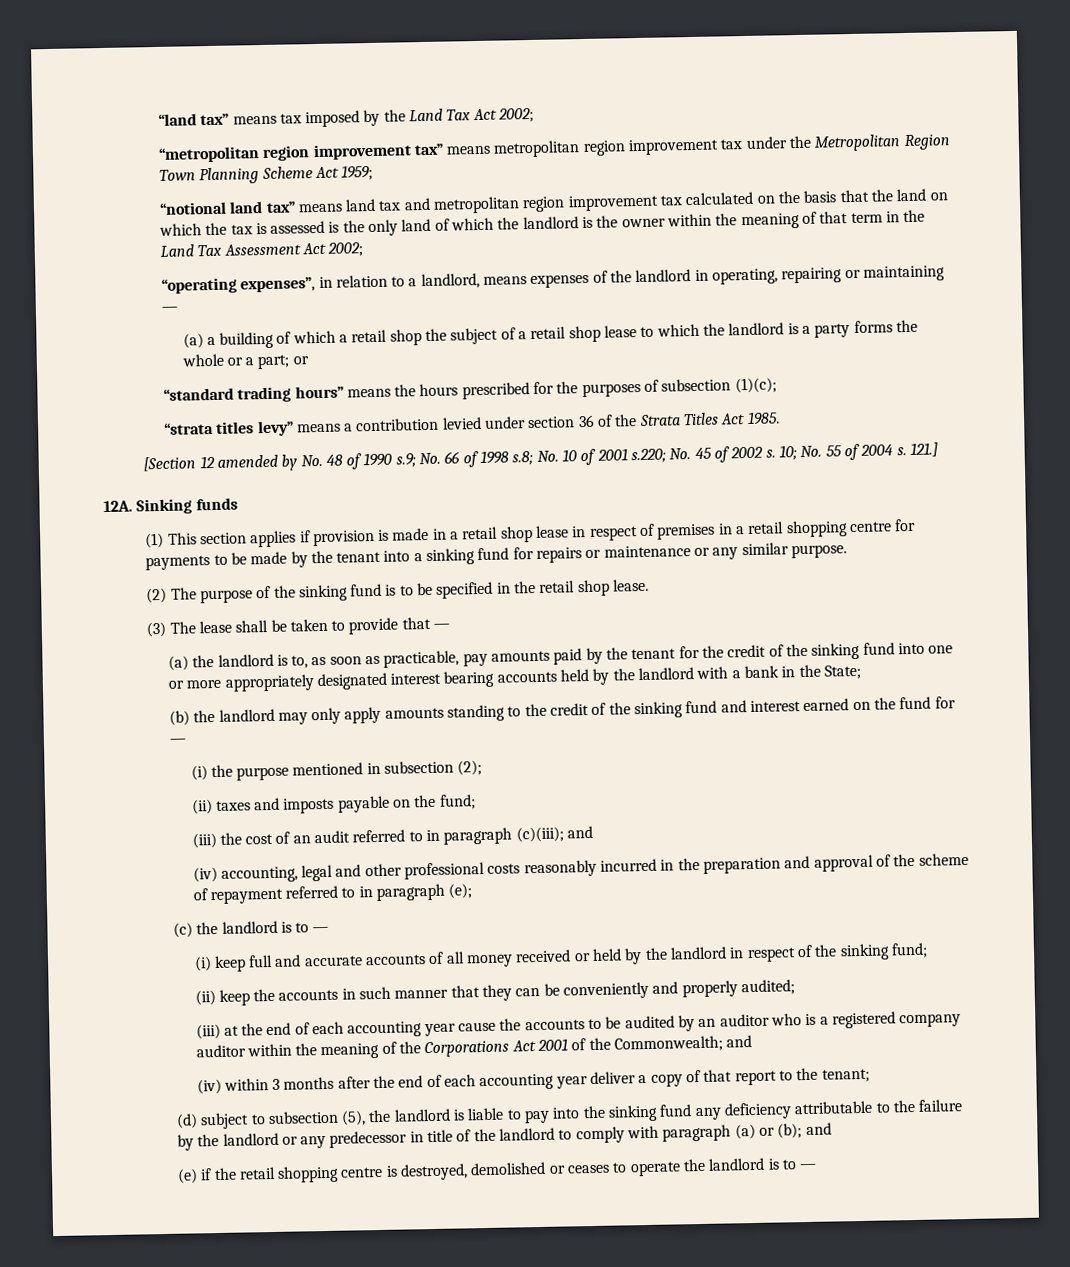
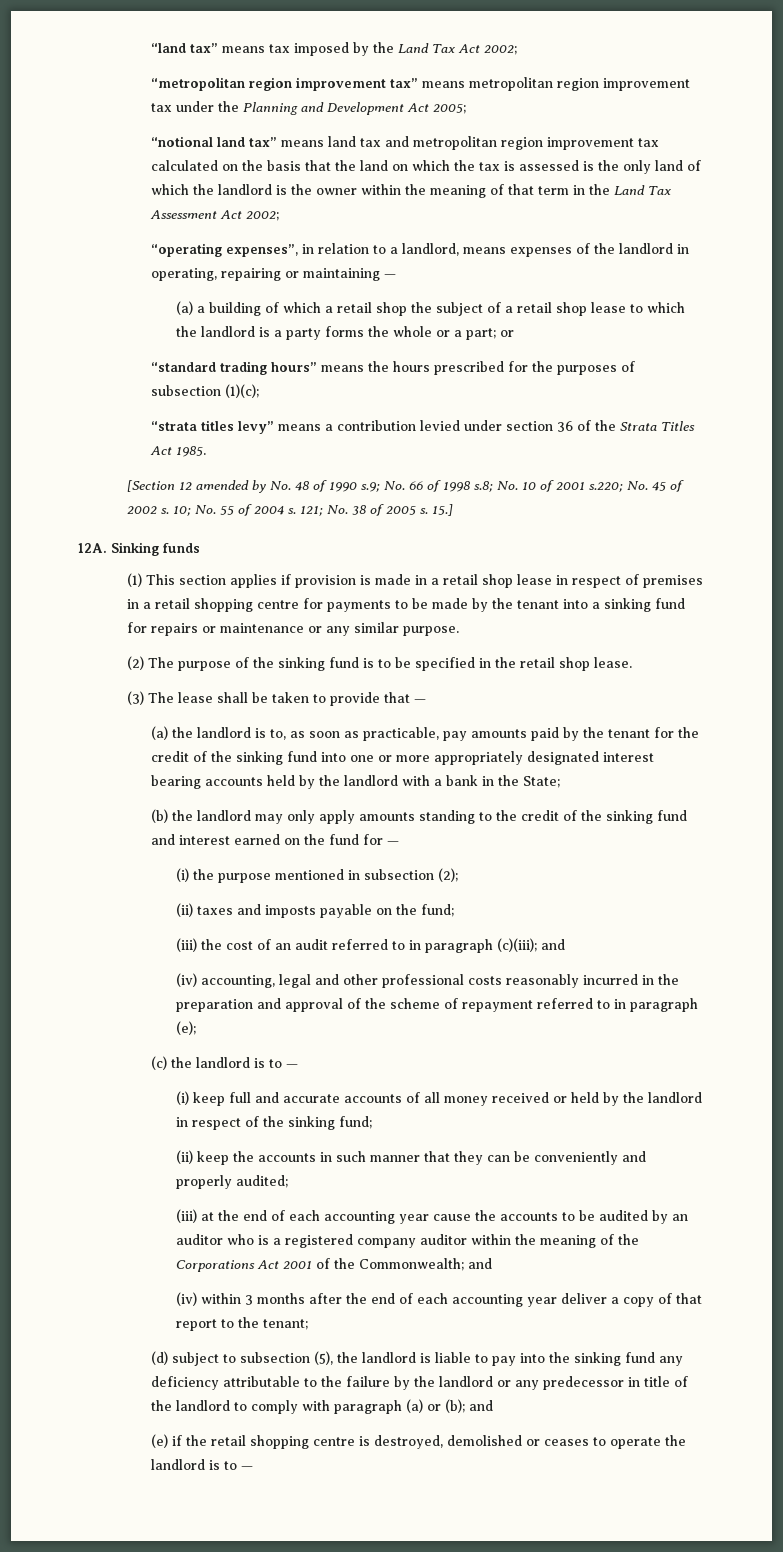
[814,134,951,152] [158,164,374,185] Metropolitan Region Town Planning Scheme Act 1959; -> [243,102,467,115] Planning and Development Act 2005;
[909,442,938,457] 121.] -> [299,504,453,516] 121; No. 38 of 2005 s. 15.]

